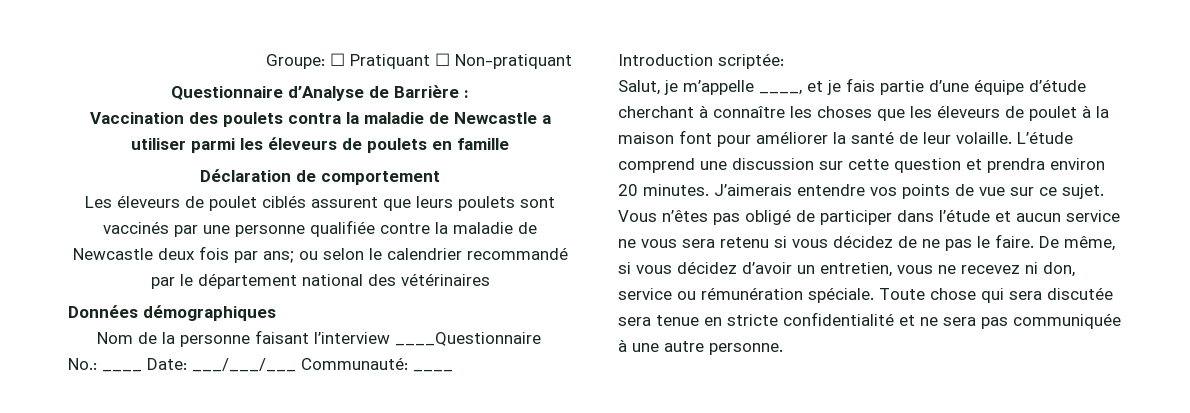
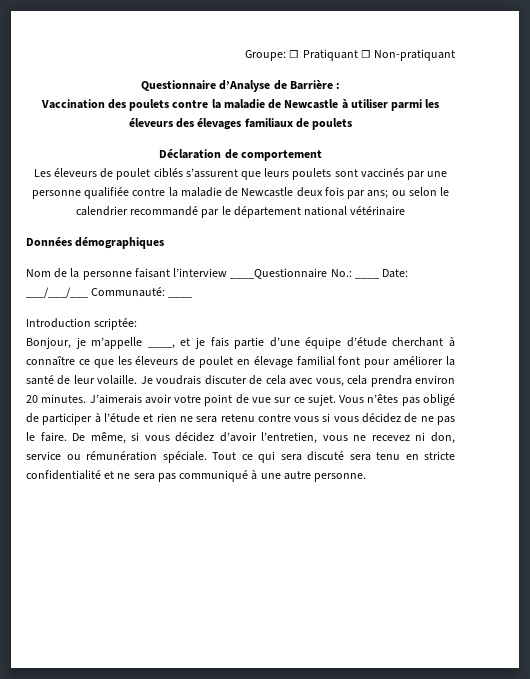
[287,112,551,124] contra la maladie de Newcastle a -> [172,99,348,109] contre la maladie de Newcastle à
(337, 143) none -> [176,118,293,130] des élevages familiaux
[432,138,509,150] en famille -> (353, 124) none
[311,197,378,208] assurent -> [185,168,238,178] s’assurent
[367,273,490,286] des vétérinaires -> [350,206,406,216] vétérinaire
[618,80,660,95] Salut, -> [26,337,71,349] Bonjour,
[790,106,872,118] les choses -> [78,359,90,365] ce
[1082,105,1109,118] [618,132,674,144] à la maison -> [236,356,335,368] en élevage familial
[1017,131,1073,144] [618,158,982,173] L’étude comprend une discussion sur cette question et -> [140,375,368,387] Je voudrais discuter de cela avec vous, cela
[797,184,950,199] entendre vos points -> [144,394,233,406] avoir votre point
[897,210,934,222] dans -> [94,413,101,423] à
[1016,210,1120,222] [618,237,769,248] aucun service ne vous sera retenu -> [156,413,320,423] rien ne sera retenu contre vous
[797,262,892,277] un entretien, -> [261,432,318,444] l’entretien,
[879,287,1113,303] [618,315,699,326] Toute chose qui sera discutée sera tenue -> [212,451,400,463] Tout ce qui sera discuté sera tenu
[1013,313,1121,329] communiquée -> [179,470,249,482] communiqué

